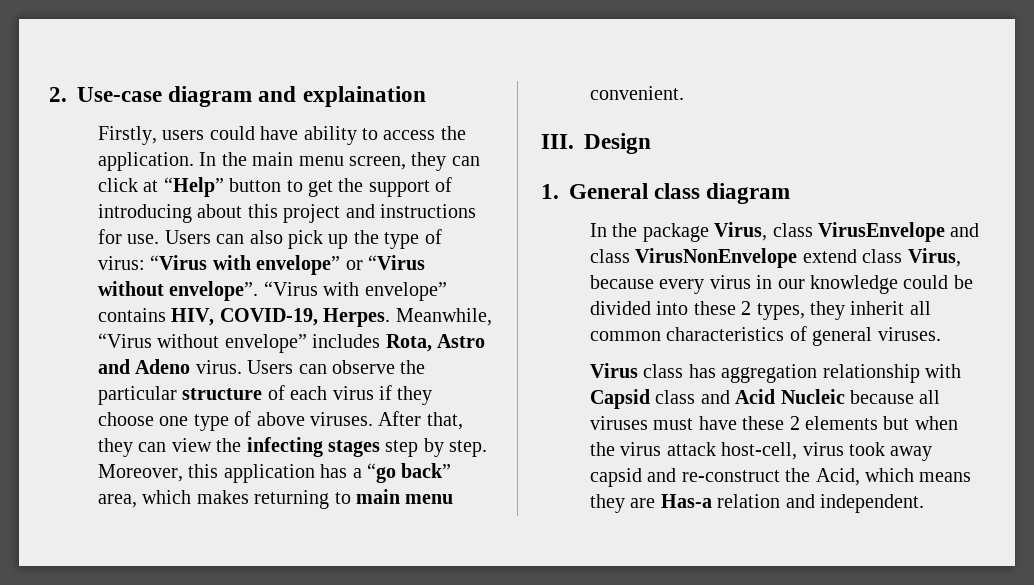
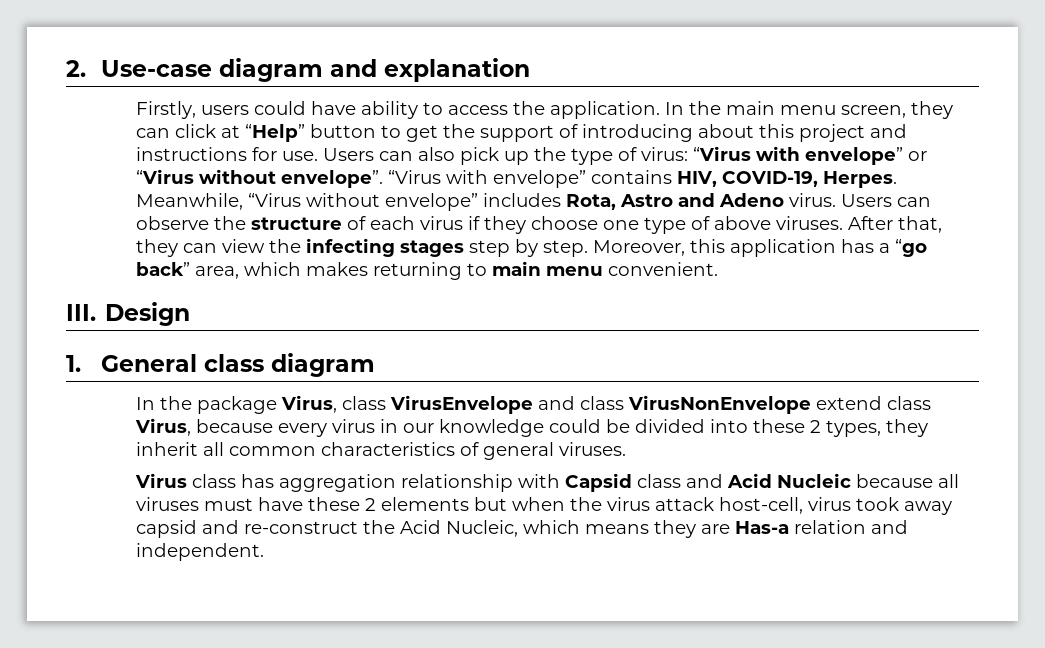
[302,86,426,107] explaination -> [383,58,530,82] explanation
[98,386,178,405] particular -> (246, 223) none
[815,468,860,486] Acid, -> [399,520,518,537] Acid Nucleic,

